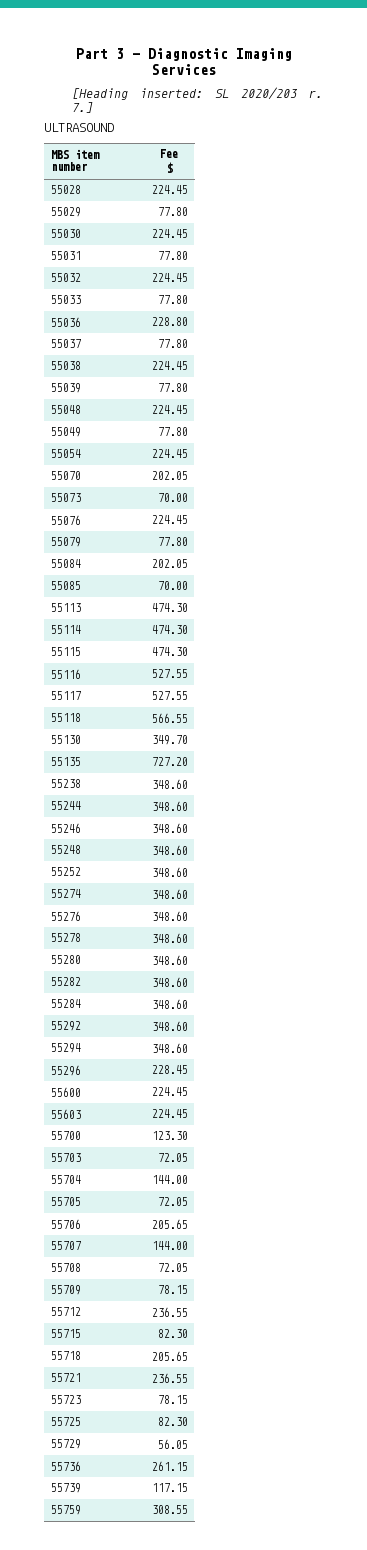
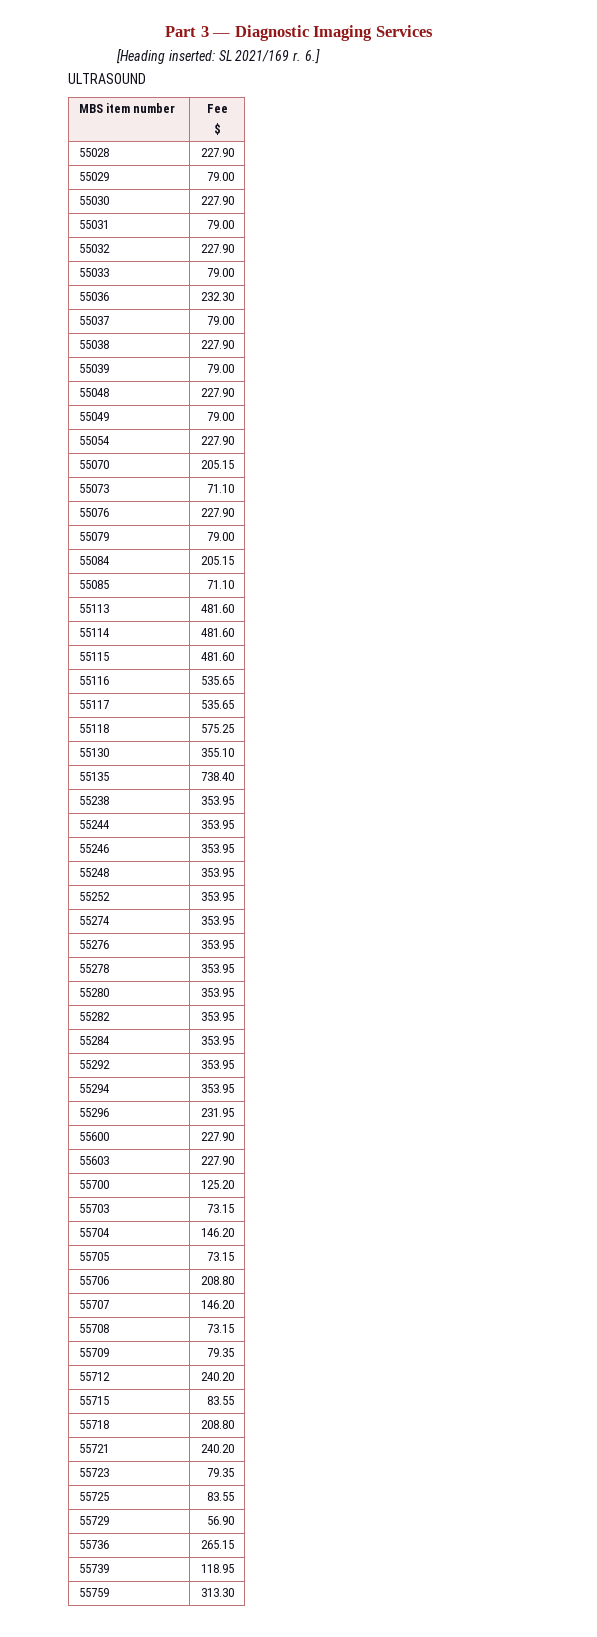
[240,87,323,100] [71,102,93,113] 2020/203 r. 7.] -> [235,49,320,64] 2021/169 r. 6.]
[151,185,188,194] 224.45 -> [201,148,235,157] 227.90
[157,207,188,216] 77.80 -> [207,172,235,181] 79.00
[151,229,188,238] 224.45 -> [201,196,235,205] 227.90
[157,251,188,260] 77.80 -> [207,220,235,229] 79.00
[151,273,188,282] 224.45 -> [201,244,235,253] 227.90
[157,295,188,304] 77.80 -> [207,268,235,277] 79.00
[151,317,188,326] 228.80 -> [201,292,235,301] 232.30
[157,339,188,348] 77.80 -> [207,316,235,325] 79.00
[151,361,188,370] 224.45 -> [201,340,235,349] 227.90
[157,383,188,392] 77.80 -> [207,364,235,373] 79.00
[151,405,188,414] 224.45 -> [201,388,235,397] 227.90
[157,427,188,436] 77.80 -> [207,412,235,421] 79.00
[151,449,188,458] 224.45 -> [201,436,235,445] 227.90
[151,471,188,480] 202.05 -> [201,460,235,469] 205.15
[157,493,188,502] 70.00 -> [207,484,235,493] 71.10
[151,515,188,524] 224.45 -> [201,508,235,517] 227.90
[157,537,188,546] 77.80 -> [207,532,235,541] 79.00
[151,559,188,568] 202.05 -> [201,556,235,565] 205.15
[157,581,188,590] 70.00 -> [207,580,235,589] 71.10
[151,603,188,612] 474.30 -> [201,604,235,613] 481.60
[151,625,188,634] 474.30 -> [201,628,235,637] 481.60
[151,647,188,656] 474.30 -> [201,652,235,661] 481.60
[151,669,188,678] 527.55 -> [201,676,235,685] 535.65
[151,691,188,700] 527.55 -> [201,700,235,709] 535.65
[151,713,188,723] 566.55 -> [201,724,235,733] 575.25
[151,735,188,745] 349.70 -> [201,748,235,757] 355.10
[151,757,188,766] 727.20 -> [201,772,235,781] 738.40
[151,779,188,789] 348.60 -> [201,796,235,805] 353.95
[151,801,188,811] 348.60 -> [201,820,235,829] 353.95
[151,823,188,833] 348.60 -> [201,844,235,853] 353.95
[151,845,188,855] 348.60 -> [201,868,235,877] 353.95
[151,867,188,877] 348.60 -> [201,892,235,901] 353.95
[151,889,188,899] 348.60 -> [201,916,235,925] 353.95
[151,911,188,921] 348.60 -> [201,940,235,949] 353.95
[151,933,188,943] 348.60 -> [201,964,235,973] 353.95
[151,955,188,965] 348.60 -> [201,988,235,997] 353.95
[151,977,188,987] 348.60 -> [201,1012,235,1021] 353.95
[151,999,188,1009] 348.60 -> [201,1036,235,1045] 353.95
[151,1021,188,1031] 348.60 -> [201,1060,235,1069] 353.95
[151,1043,188,1053] 348.60 -> [201,1084,235,1093] 353.95
[151,1065,188,1074] 228.45 -> [201,1108,235,1117] 231.95
[151,1087,188,1096] 224.45 -> [201,1132,235,1141] 227.90
[151,1109,188,1118] 224.45 -> [201,1156,235,1165] 227.90
[151,1131,188,1140] 123.30 -> [201,1180,235,1189] 125.20
[157,1153,188,1162] 72.05 -> [207,1204,235,1213] 73.15
[151,1175,188,1184] 144.00 -> [201,1228,235,1237] 146.20
[157,1197,188,1206] 72.05 -> [207,1252,235,1261] 73.15
[151,1219,188,1229] 205.65 -> [201,1276,235,1285] 208.80
[151,1241,188,1250] 144.00 -> [201,1300,235,1309] 146.20
[157,1263,188,1272] 72.05 -> [207,1324,235,1333] 73.15
[157,1285,188,1294] 78.15 -> [207,1348,235,1357] 79.35
[151,1307,188,1317] 236.55 -> [201,1372,235,1381] 240.20
[157,1329,188,1338] 82.30 -> [207,1396,235,1405] 83.55
[151,1351,188,1361] 205.65 -> [201,1420,235,1429] 208.80
[151,1373,188,1383] 236.55 -> [201,1444,235,1453] 240.20
[157,1395,188,1404] 78.15 -> [207,1468,235,1477] 79.35
[157,1417,188,1426] 82.30 -> [207,1492,235,1501] 83.55
[157,1439,188,1449] 56.05 -> [207,1516,235,1525] 56.90
[151,1461,188,1471] 261.15 -> [201,1540,235,1549] 265.15
[151,1483,188,1492] 117.15 -> [201,1564,235,1573] 118.95
[151,1505,188,1514] 308.55 -> [201,1588,235,1597] 313.30

